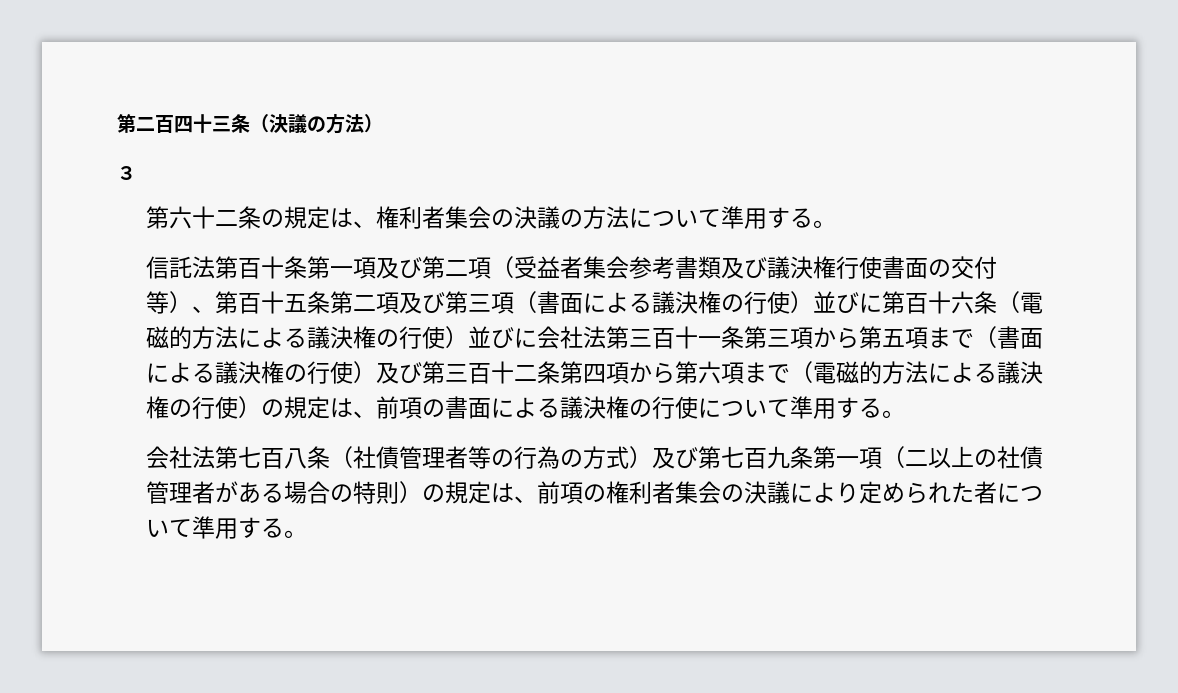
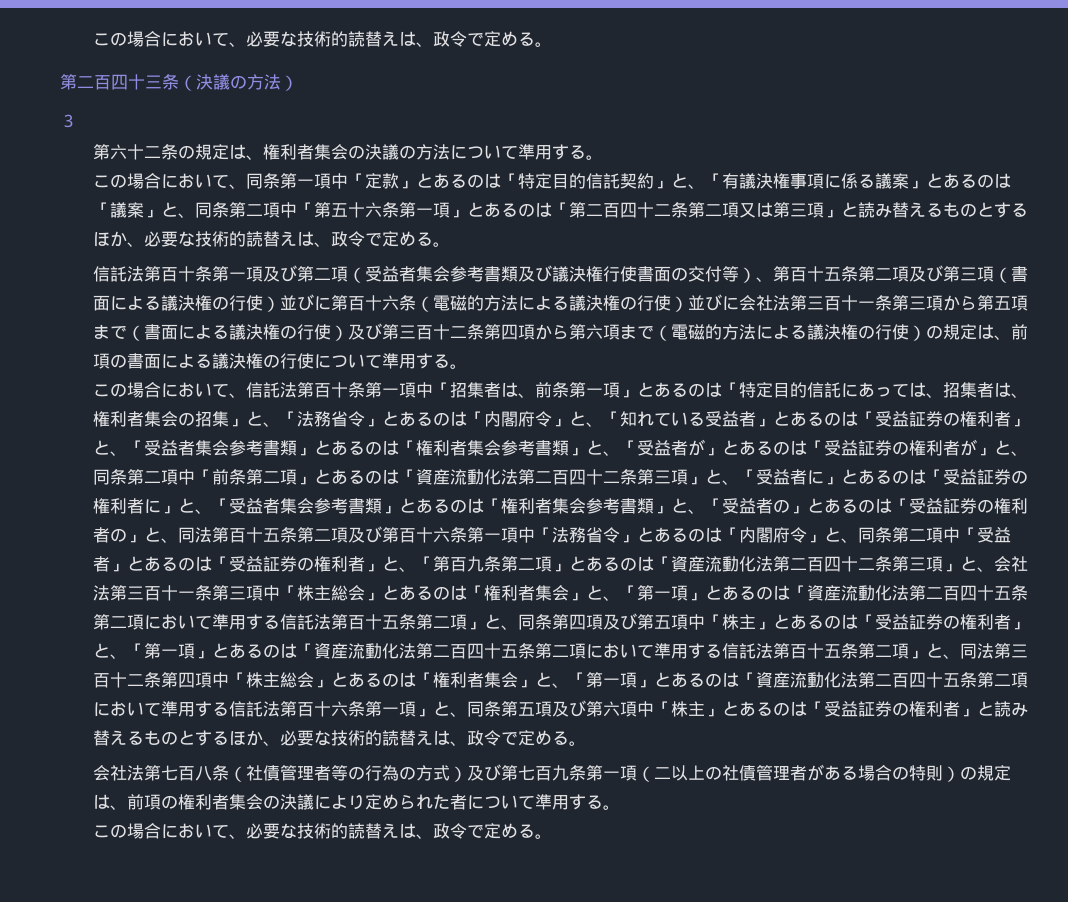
(117, 123) none -> [92,31,552,47] この場合において、必要な技術的読替えは、政令で定める。 //
(837, 224) none -> [92,173,1011,189] [92,202,1028,218] [92,231,450,247] // この場合において、同条第一項中「定款」とあるのは「特定目的信託契約」と、「有議決権事項に係る議案」とあるのは「議案」と、同条第二項中「第五十六条第一項」とあるのは「第二百四十二条第二項又は第三項」と読み替えるものとするほか、必要な技術的読替えは、政令で定める。
(906, 414) none -> [92,382,1028,398] [92,411,1028,427] [92,439,1028,456] [92,469,1028,485] [92,498,1028,514] [92,526,1011,543] [92,556,1028,572] [92,585,1028,601] [92,613,1028,630] [92,643,1028,659] [92,672,1028,688] [92,700,1028,717] [92,730,586,746] // この場合において、信託法第百十条第一項中「招集者は、前条第一項」とあるのは「特定目的信託にあっては、招集者は、権利者集会の招集」と、「法務省令」とあるのは「内閣府令」と、「知れている受益者」とあるのは「受益証券の権利者」と、「受益者集会参考書類」とあるのは「権利者集会参考書類」と、「受益者が」とあるのは「受益証券の権利者が」と、同条第二項中「前条第二項」とあるのは「資産流動化法第二百四十二条第三項」と、「受益者に」とあるのは「受益証券の権利者に」と、「受益者集会参考書類」とあるのは「権利者集会参考書類」と、「受益者の」とあるのは「受益証券の権利者の」と、同法第百十五条第二項及び第百十六条第一項中「法務省令」とあるのは「内閣府令」と、同条第二項中「受益者」とあるのは「受益証券の権利者」と、「第百九条第二項」とあるのは「資産流動化法第二百四十二条第三項」と、会社法第三百十一条第三項中「株主総会」とあるのは「権利者集会」と、「第一項」とあるのは「資産流動化法第二百四十五条第二項において準用する信託法第百十五条第二項」と、同条第四項及び第五項中「株主」とあるのは「受益証券の権利者」と、「第一項」とあるのは「資産流動化法第二百四十五条第二項において準用する信託法第百十五条第二項」と、同法第三百十二条第四項中「株主総会」とあるのは「権利者集会」と、「第一項」とあるのは「資産流動化法第二百四十五条第二項において準用する信託法第百十六条第一項」と、同条第五項及び第六項中「株主」とあるのは「受益証券の権利者」と読み替えるものとするほか、必要な技術的読替えは、政令で定める。
(308, 534) none -> [92,823,552,839] // この場合において、必要な技術的読替えは、政令で定める。

